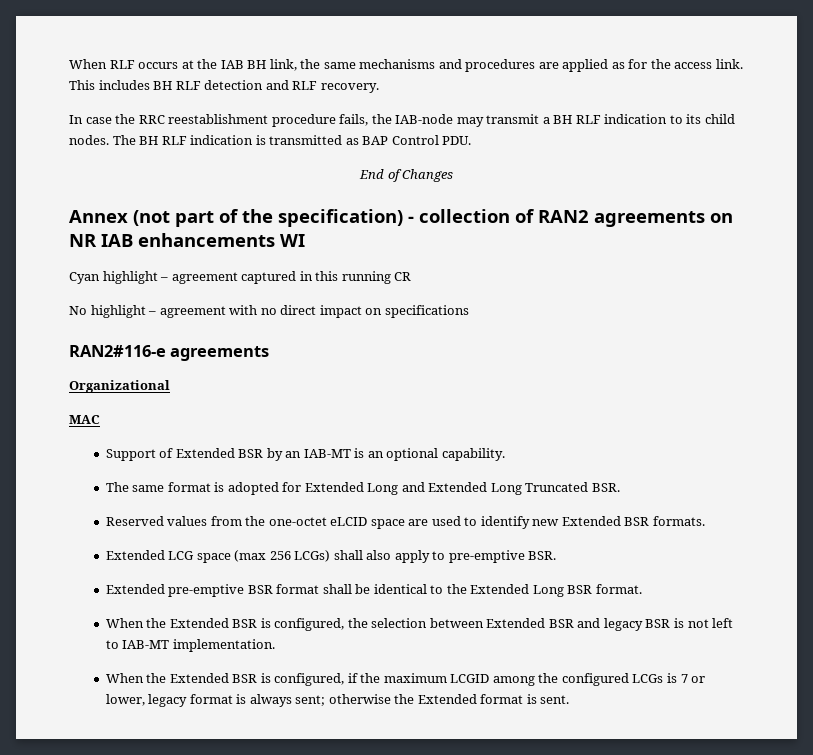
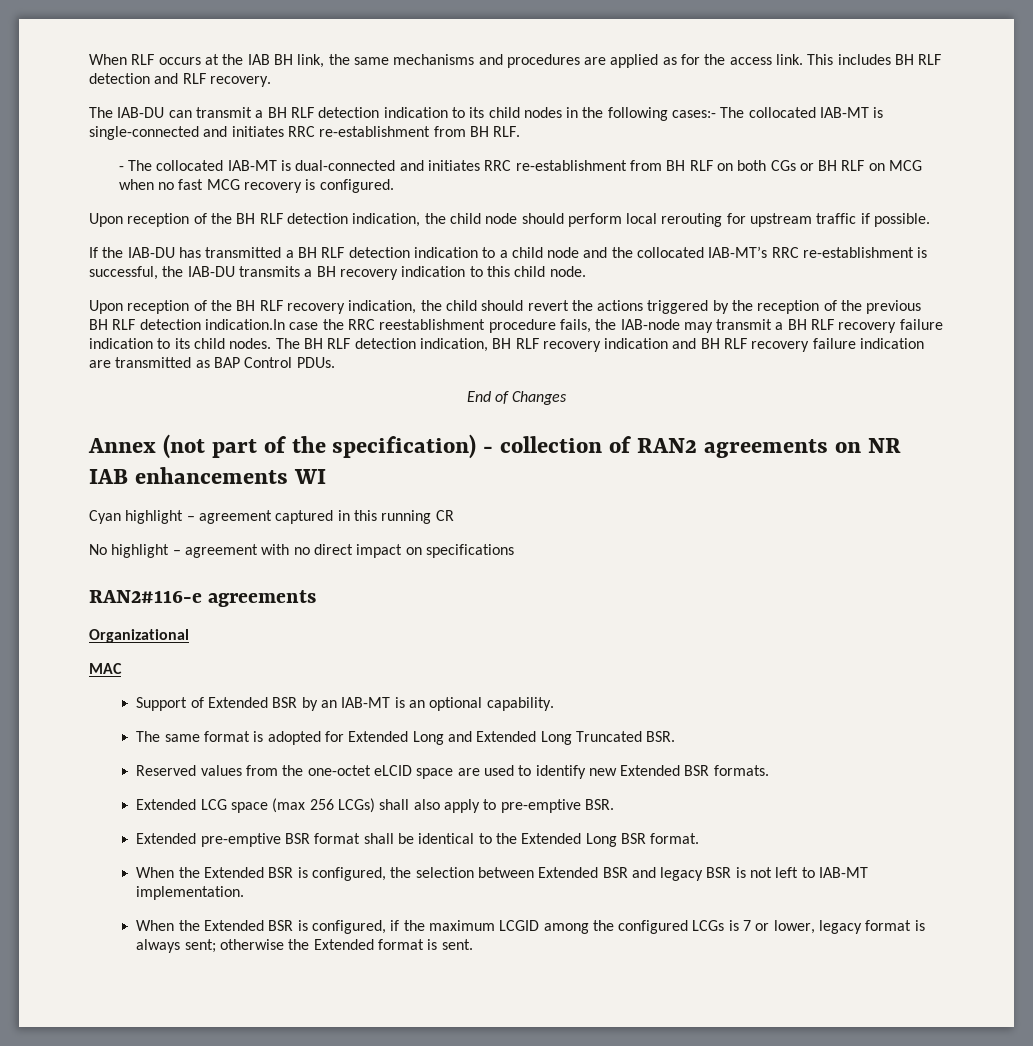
[69,115,83,124] In -> [89,107,884,121] [89,126,521,140] [118,160,923,171] [118,179,394,193] [89,213,931,227] [89,246,928,258] [89,266,586,280] [89,300,922,314] [89,319,285,330] The IAB-DU can transmit a BH RLF detection indication to its child nodes in the following cases:- The collocated IAB-MT is single-connected and initiates RRC re-establishment from BH RLF. // - The collocated IAB-MT is dual-connected and initiates RRC re-establishment from BH RLF on both CGs or BH RLF on MCG when no fast MCG recovery is configured. // Upon reception of the BH RLF detection indication, the child node should perform local rerouting for upstream traffic if possible. // If the IAB-DU has transmitted a BH RLF detection indication to a child node and the collocated IAB-MT’s RRC re-establishment is successful, the IAB-DU transmits a BH recovery indication to this child node. // Upon reception of the BH RLF recovery indication, the child should revert the actions triggered by the reception of the previous BH RLF detection indication.In
(601, 119) none -> [838,319,943,333] recovery failure
[190,135,266,145] indication is -> [354,338,925,352] [89,360,111,368] detection indication, BH RLF recovery indication and BH RLF recovery failure indication are
[442,136,472,145] PDU. -> [296,357,335,368] PDUs.

